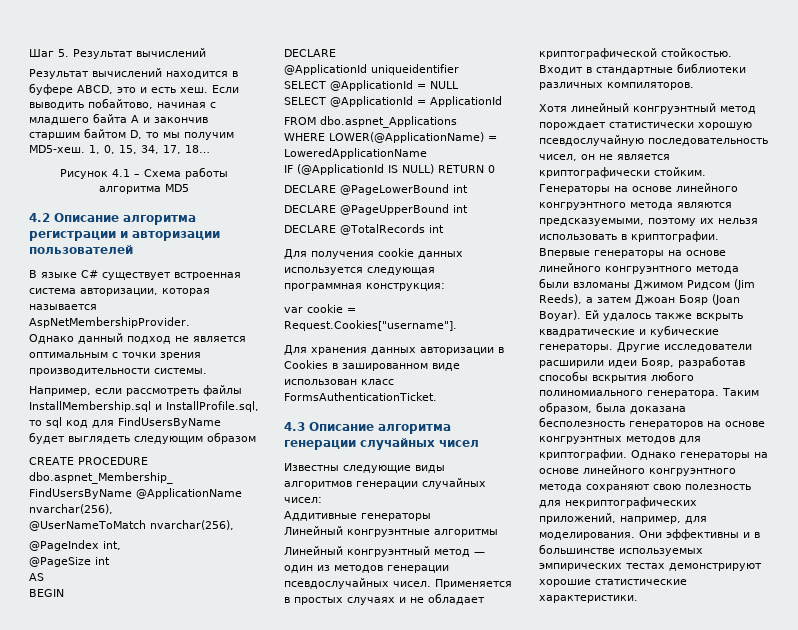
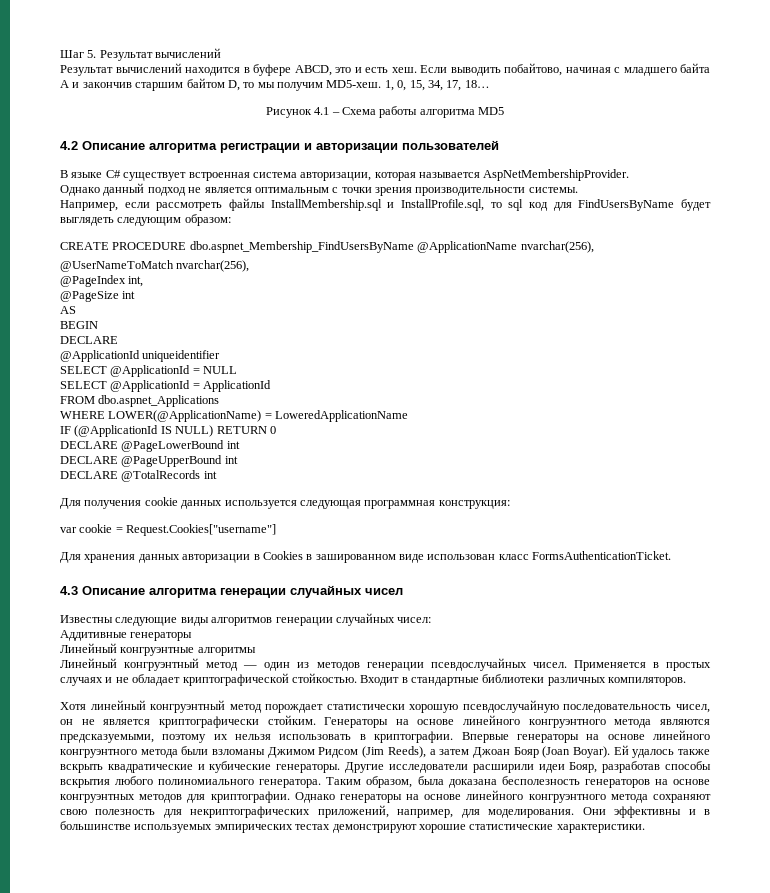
[207,432,256,444] образом -> [184,214,231,226] образом:
[284,320,457,331] Request.Cookies["username"]. -> [126,524,277,536] Request.Cookies["username"]

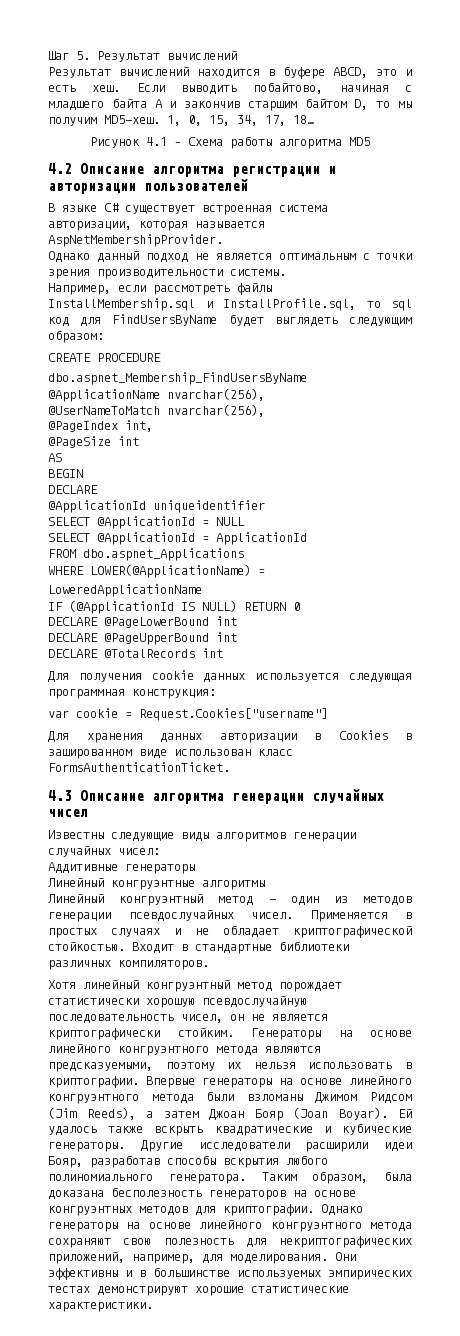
(187, 246) none -> (161, 357) //
(272, 416) none -> (265, 572) //
[243,665,258,668] — -> [268,899,276,903] ‒

